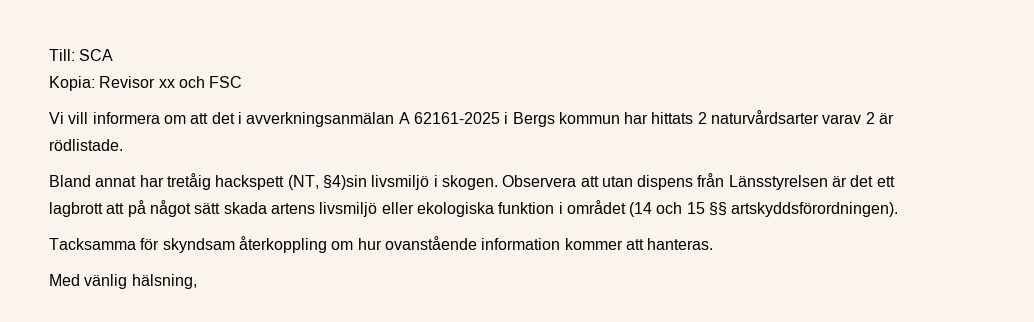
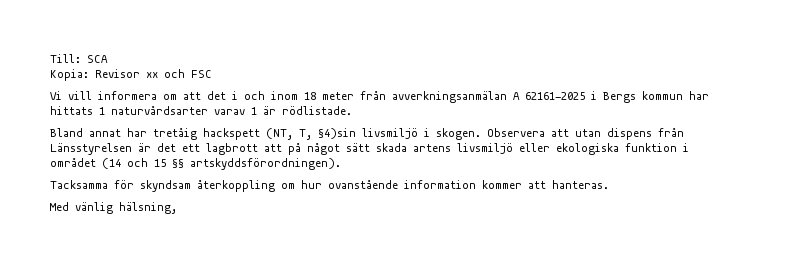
(242, 118) none -> [244,91,386,100] och inom 18 meter från
[697,112,707,124] 2 -> [99,107,105,115] 1
[865,112,875,124] 2 -> [251,107,257,115] 1
(319, 182) none -> [299,129,312,140] T,

